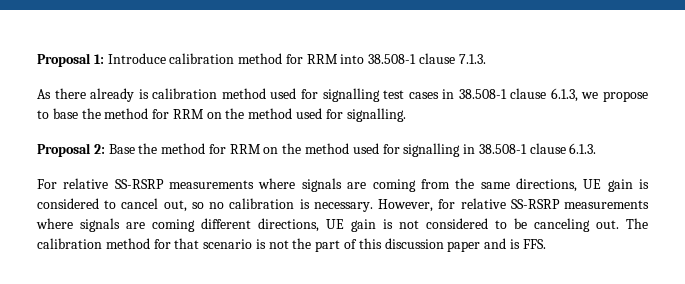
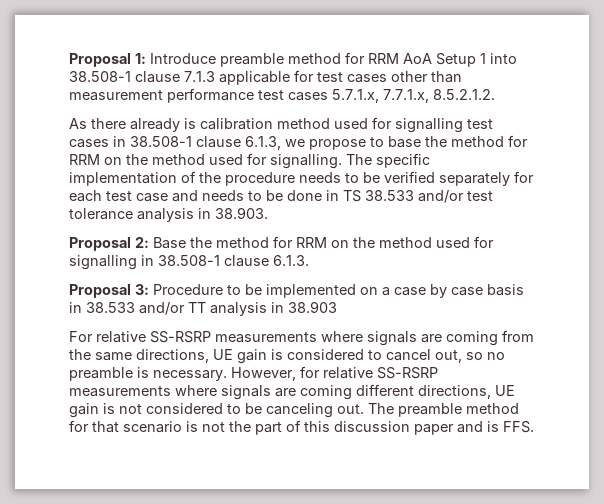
[169,53,486,64] calibration method for RRM into 38.508-1 clause 7.1.3. -> [220,52,517,67] [69,70,462,85] [69,88,495,103] preamble method for RRM AoA Setup 1 into 38.508-1 clause 7.1.3 applicable for test cases other than measurement performance test cases 5.7.1.x, 7.7.1.x, 8.5.2.1.2.
(406, 115) none -> [346,153,430,168] [69,171,534,186] [69,190,493,203] [69,207,268,222] The specific implementation of the procedure needs to be verified separately for each test case and needs to be done in TS 38.533 and/or test tolerance analysis in 38.903.
(597, 148) none -> [69,284,524,298] [69,301,337,316] // Proposal 3: Procedure to be implemented on a case by case basis in 38.533 and/or TT analysis in 38.903
[229,198,295,209] calibration -> [69,367,133,381] preamble
[37,238,102,249] calibration -> [398,403,462,417] preamble

